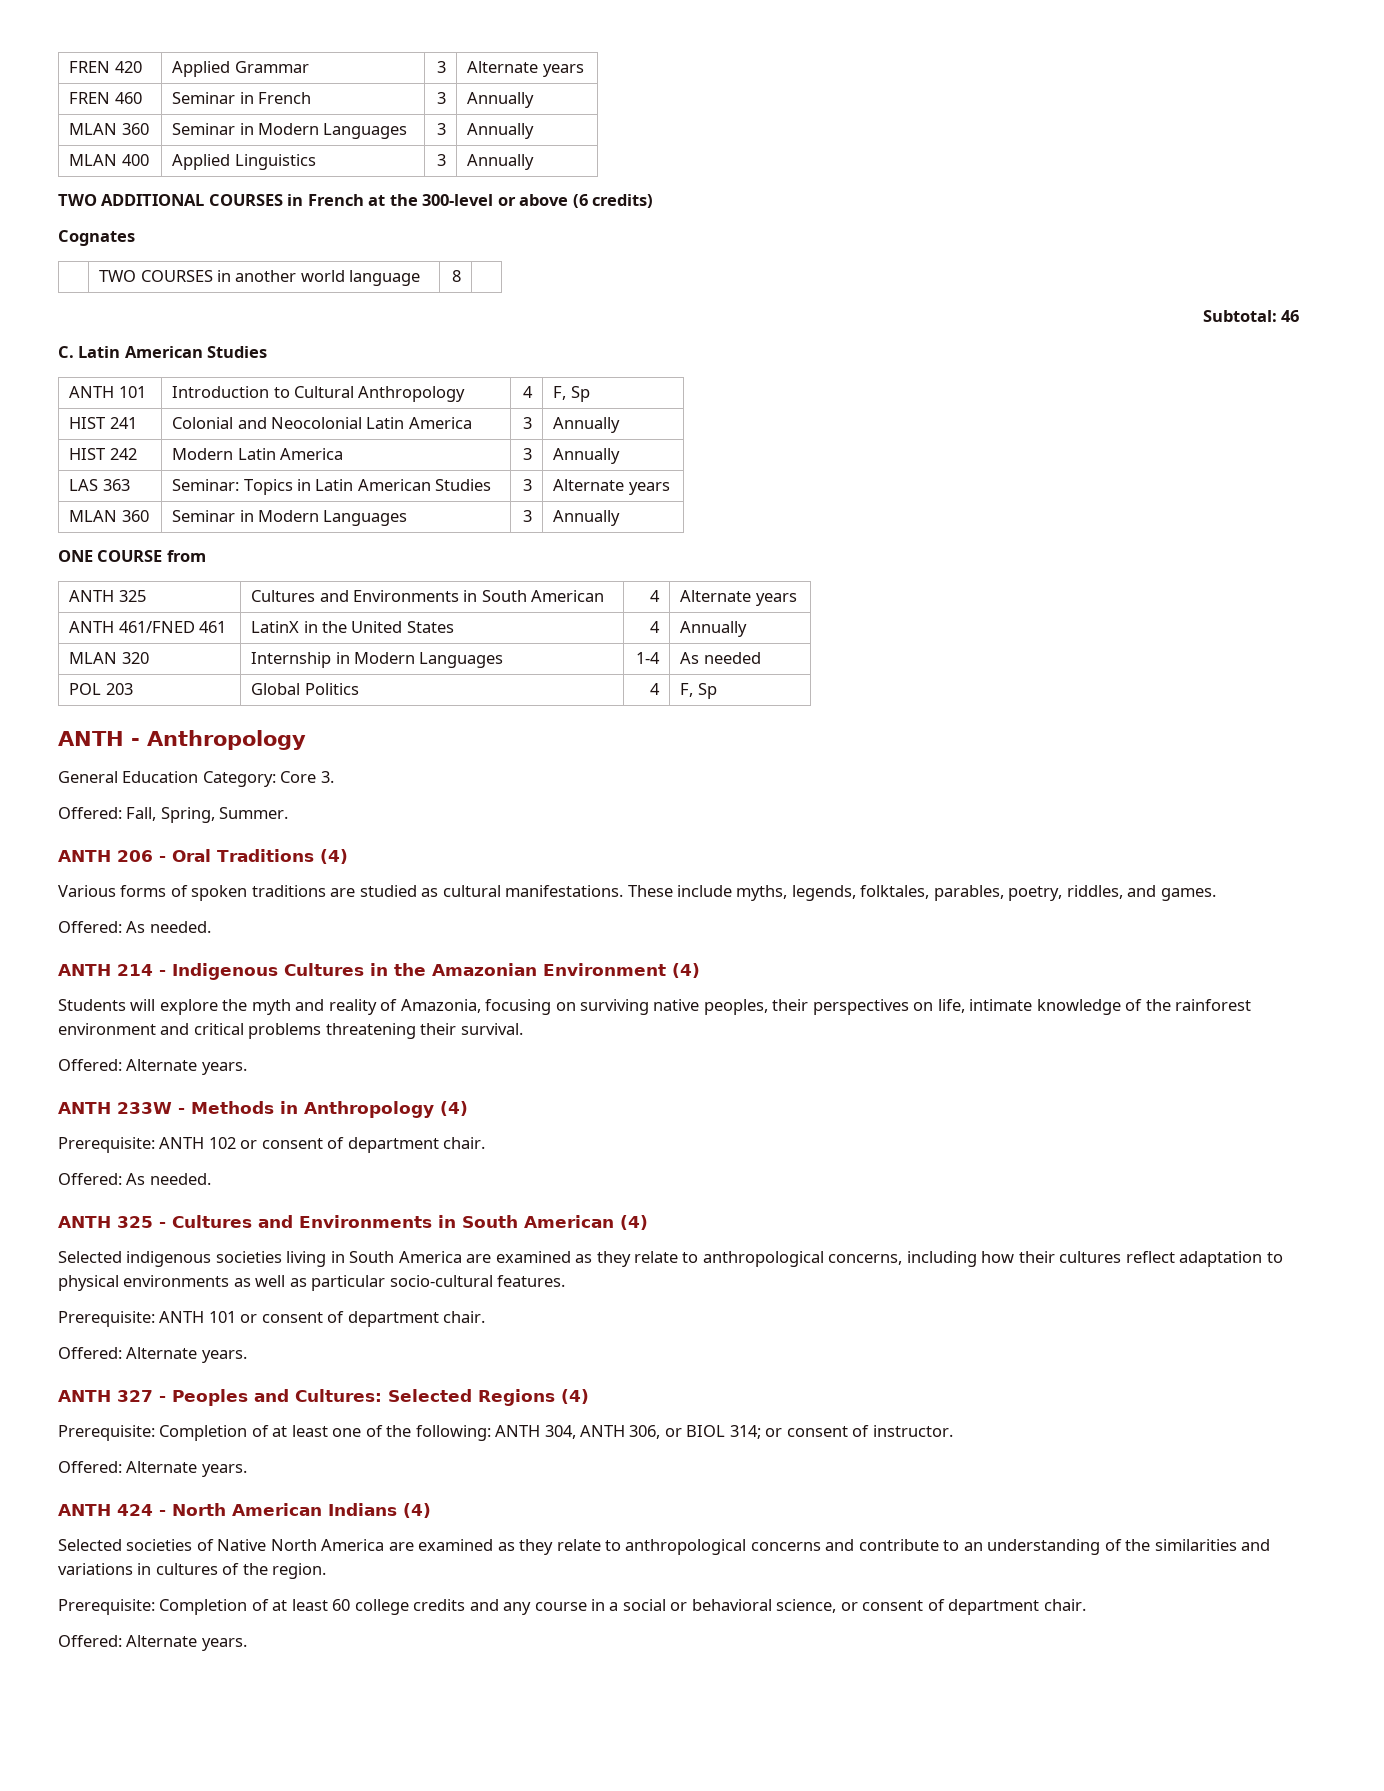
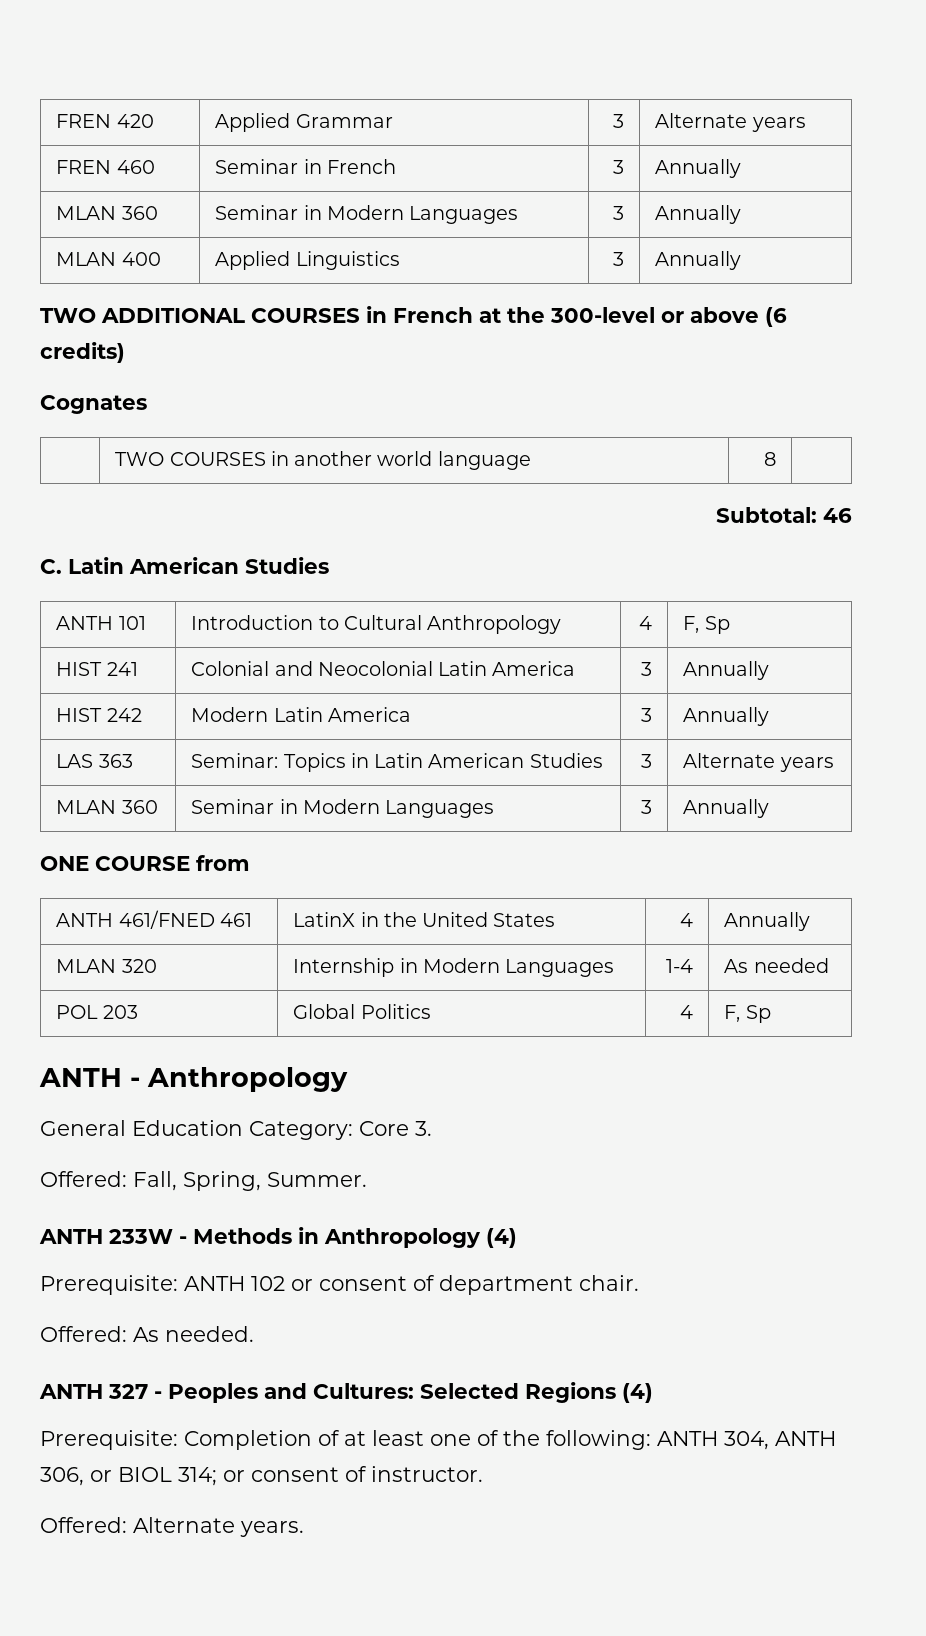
[69,590,146,602] [251,590,605,602] [649,590,660,602] [680,590,797,606] // ANTH 325 | Cultures and Environments in South American | 4 | Alternate years -> (250, 863) none
[58,849,348,864] [58,885,1216,901] [58,921,211,933] [58,963,700,980] [58,999,1252,1015] [58,1023,523,1039] [58,1059,247,1075] // ANTH 206 - Oral Traditions (4) // Various forms of spoken traditions are studied as cultural manifestations. These include myths, legends, folktales, parables, poetry, riddles, and games. // Offered: As needed. // ANTH 214 - Indigenous Cultures in the Amazonian Environment (4) // Students will explore the myth and reality of Amazonia, focusing on surviving native peoples, their perspectives on life, intimate knowledge of the rainforest environment and critical problems threatening their survival. // Offered: Alternate years. -> (367, 1179) none
[58,1215,648,1230] [58,1251,1283,1267] [58,1275,566,1291] [58,1311,486,1327] [58,1347,247,1363] // ANTH 325 - Cultures and Environments in South American (4) // Selected indigenous societies living in South America are examined as they relate to anthropological concerns, including how their cultures reflect adaptation to physical environments as well as particular socio-cultural features. // Prerequisite: ANTH 101 or consent of department chair. // Offered: Alternate years. -> (254, 1334) none
[58,1503,431,1518] [58,1539,1271,1555] [58,1563,327,1579] [58,1599,1086,1615] [58,1635,247,1651] // ANTH 424 - North American Indians (4) // Selected societies of Native North America are examined as they relate to anthropological concerns and contribute to an understanding of the similarities and variations in cultures of the region. // Prerequisite: Completion of at least 60 college credits and any course in a social or behavioral science, or consent of department chair. // Offered: Alternate years. -> (304, 1529) none

